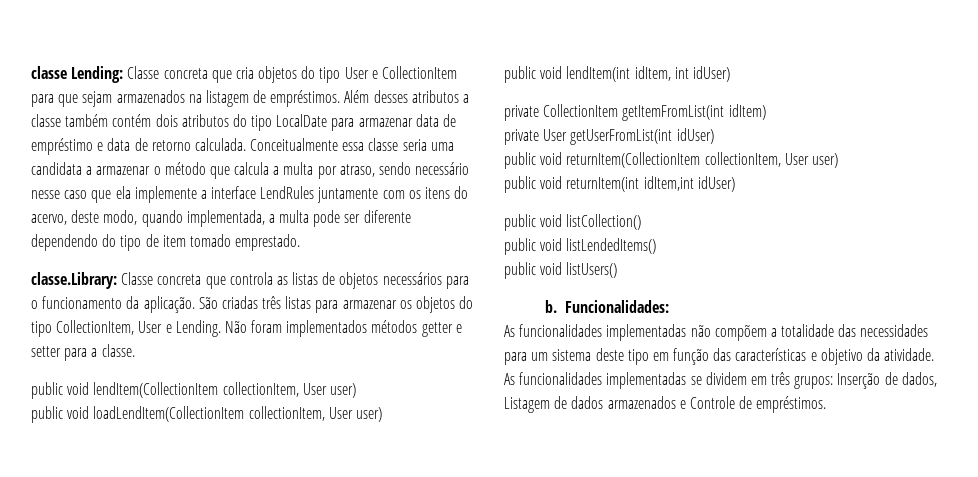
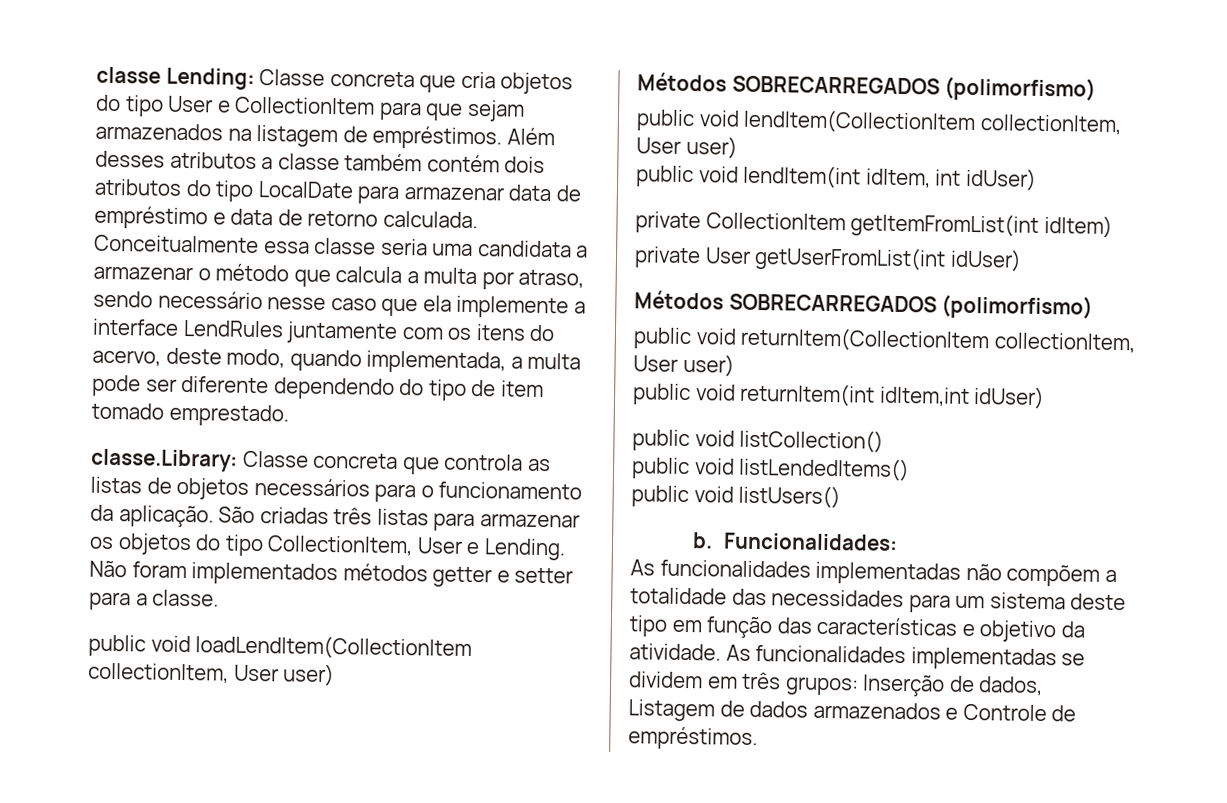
[93,382,356,398] [31,406,245,423] lendItem(CollectionItem collectionItem, User user) // public void loadLendItem(CollectionItem -> [195,634,473,661] [88,662,336,687] [637,72,1097,102] [636,108,977,135] loadLendItem(CollectionItem collectionItem, User user) // Métodos SOBRECARREGADOS (polimorfismo) // public void lendItem(CollectionItem
(714, 136) none -> [634,290,1094,320] // Métodos SOBRECARREGADOS (polimorfismo)

